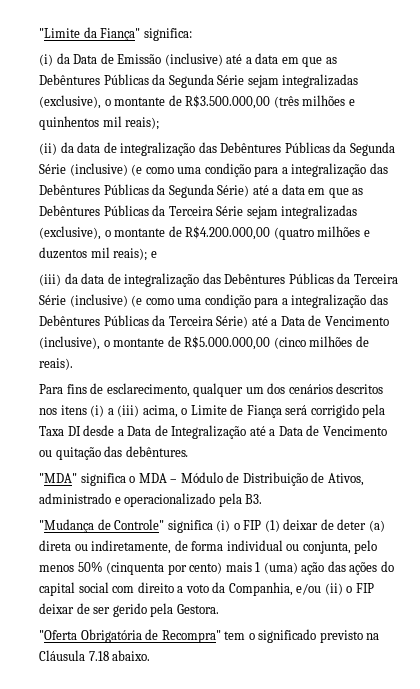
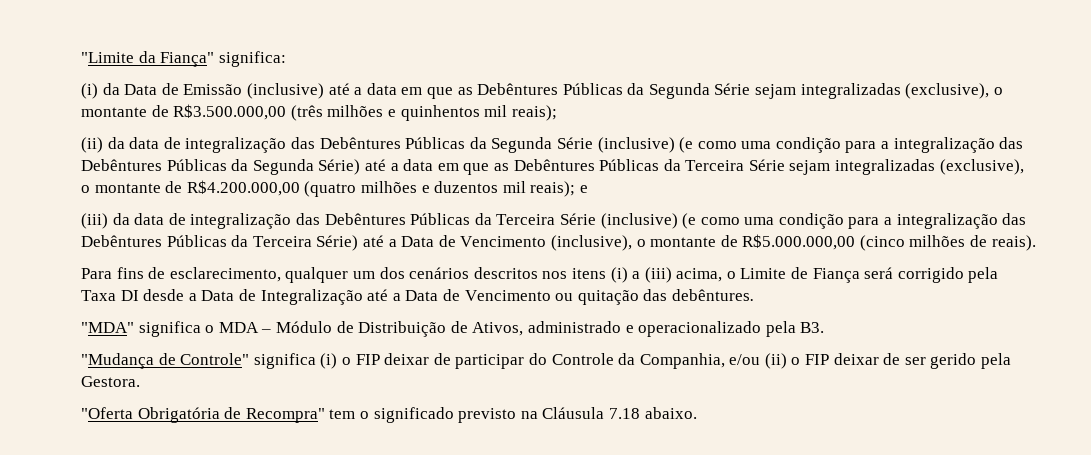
[264,519,385,532] [39,540,378,554] [39,561,394,575] [39,582,209,596] (1) deixar de deter (a) direta ou indiretamente, de forma individual ou conjunta, pelo menos 50% (cinquenta por cento) mais 1 (uma) ação das ações do capital social com direito a voto -> [384,353,614,369] deixar de participar do Controle

